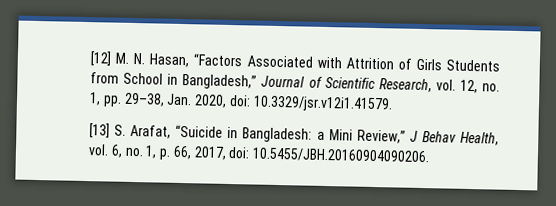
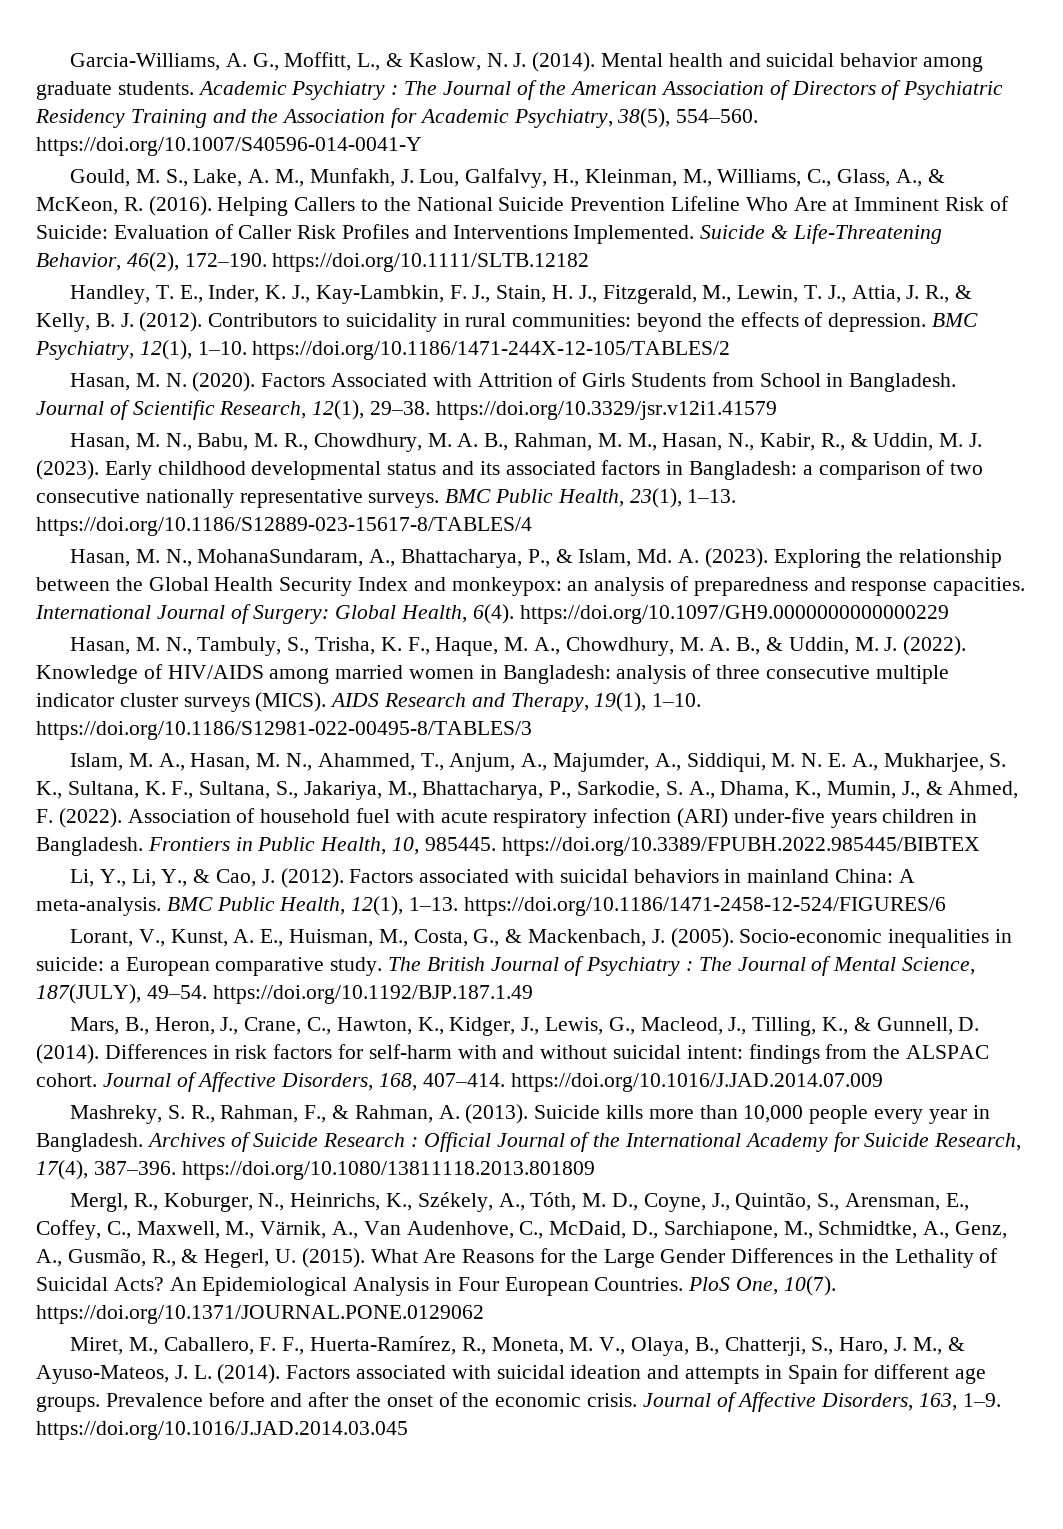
[90,51,244,68] [12] M. N. Hasan, “Factors -> [69,52,984,72] [36,80,1004,100] [35,108,759,128] [36,137,422,156] [69,168,945,188] [36,196,1009,216] [36,224,942,244] [36,252,590,272] [69,285,973,304] [36,312,979,332] [35,340,731,360] [69,372,326,392] Garcia-Williams, A. G., Moffitt, L., & Kaslow, N. J. (2014). Mental health and suicidal behavior among graduate students. Academic Psychiatry : The Journal of the American Association of Directors of Psychiatric Residency Training and the Association for Academic Psychiatry, 38(5), 554–560. https://doi.org/10.1007/S40596-014-0041-Y // Gould, M. S., Lake, A. M., Munfakh, J. Lou, Galfalvy, H., Kleinman, M., Williams, C., Glass, A., & McKeon, R. (2016). Helping Callers to the National Suicide Prevention Lifeline Who Are at Imminent Risk of Suicide: Evaluation of Caller Risk Profiles and Interventions Implemented. Suicide & Life-Threatening Behavior, 46(2), 172–190. https://doi.org/10.1111/SLTB.12182 // Handley, T. E., Inder, K. J., Kay-Lambkin, F. J., Stain, H. J., Fitzgerald, M., Lewin, T. J., Attia, J. R., & Kelly, B. J. (2012). Contributors to suicidality in rural communities: beyond the effects of depression. BMC Psychiatry, 12(1), 1–10. https://doi.org/10.1186/1471-244X-12-105/TABLES/2 // Hasan, M. N. (2020). Factors
[182,74,258,90] Bangladesh,” -> [849,373,957,392] Bangladesh.
[435,79,501,94] [89,92,393,113] [89,123,499,146] [88,144,431,164] vol. 12, no. 1, pp. 29–38, Jan. 2020, doi: 10.3329/jsr.v12i1.41579. // [13] S. Arafat, “Suicide in Bangladesh: a Mini Review,” J Behav Health, vol. 6, no. 1, p. 66, 2017, doi: 10.5455/JBH.20160904090206. -> [312,400,777,420] [69,433,983,452] [36,460,984,480] [36,488,737,508] [36,517,532,536] [69,548,1003,568] [36,576,1026,596] [35,604,949,624] [69,636,967,656] [36,664,949,684] [36,692,702,712] [36,721,532,740] [69,753,1007,772] [36,781,1019,800] [36,808,978,828] [36,837,980,856] [69,868,915,888] [36,896,946,916] [69,928,1013,948] [36,956,976,976] [36,984,533,1004] [69,1017,980,1036] [36,1044,990,1064] [36,1072,883,1092] [69,1104,990,1124] [36,1132,1022,1152] [36,1160,595,1180] [69,1192,969,1212] [36,1220,1008,1240] [36,1248,999,1268] [36,1276,836,1296] [36,1305,484,1324] [69,1336,965,1356] [36,1364,987,1384] [36,1392,1001,1412] [36,1421,408,1440] 12(1), 29–38. https://doi.org/10.3329/jsr.v12i1.41579 // Hasan, M. N., Babu, M. R., Chowdhury, M. A. B., Rahman, M. M., Hasan, N., Kabir, R., & Uddin, M. J. (2023). Early childhood developmental status and its associated factors in Bangladesh: a comparison of two consecutive nationally representative surveys. BMC Public Health, 23(1), 1–13. https://doi.org/10.1186/S12889-023-15617-8/TABLES/4 // Hasan, M. N., MohanaSundaram, A., Bhattacharya, P., & Islam, Md. A. (2023). Exploring the relationship between the Global Health Security Index and monkeypox: an analysis of preparedness and response capacities. International Journal of Surgery: Global Health, 6(4). https://doi.org/10.1097/GH9.0000000000000229 // Hasan, M. N., Tambuly, S., Trisha, K. F., Haque, M. A., Chowdhury, M. A. B., & Uddin, M. J. (2022). Knowledge of HIV/AIDS among married women in Bangladesh: analysis of three consecutive multiple indicator cluster surveys (MICS). AIDS Research and Therapy, 19(1), 1–10. https://doi.org/10.1186/S12981-022-00495-8/TABLES/3 // Islam, M. A., Hasan, M. N., Ahammed, T., Anjum, A., Majumder, A., Siddiqui, M. N. E. A., Mukharjee, S. K., Sultana, K. F., Sultana, S., Jakariya, M., Bhattacharya, P., Sarkodie, S. A., Dhama, K., Mumin, J., & Ahmed, F. (2022). Association of household fuel with acute respiratory infection (ARI) under-five years children in Bangladesh. Frontiers in Public Health, 10, 985445. https://doi.org/10.3389/FPUBH.2022.985445/BIBTEX // Li, Y., Li, Y., & Cao, J. (2012). Factors associated with suicidal behaviors in mainland China: A meta-analysis. BMC Public Health, 12(1), 1–13. https://doi.org/10.1186/1471-2458-12-524/FIGURES/6 // Lorant, V., Kunst, A. E., Huisman, M., Costa, G., & Mackenbach, J. (2005). Socio-economic inequalities in suicide: a European comparative study. The British Journal of Psychiatry : The Journal of Mental Science, 187(JULY), 49–54. https://doi.org/10.1192/BJP.187.1.49 // Mars, B., Heron, J., Crane, C., Hawton, K., Kidger, J., Lewis, G., Macleod, J., Tilling, K., & Gunnell, D. (2014). Differences in risk factors for self-harm with and without suicidal intent: findings from the ALSPAC cohort. Journal of Affective Disorders, 168, 407–414. https://doi.org/10.1016/J.JAD.2014.07.009 // Mashreky, S. R., Rahman, F., & Rahman, A. (2013). Suicide kills more than 10,000 people every year in Bangladesh. Archives of Suicide Research : Official Journal of the International Academy for Suicide Research, 17(4), 387–396. https://doi.org/10.1080/13811118.2013.801809 // Mergl, R., Koburger, N., Heinrichs, K., Székely, A., Tóth, M. D., Coyne, J., Quintão, S., Arensman, E., Coffey, C., Maxwell, M., Värnik, A., Van Audenhove, C., McDaid, D., Sarchiapone, M., Schmidtke, A., Genz, A., Gusmão, R., & Hegerl, U. (2015). What Are Reasons for the Large Gender Differences in the Lethality of Suicidal Acts? An Epidemiological Analysis in Four European Countries. PloS One, 10(7). https://doi.org/10.1371/JOURNAL.PONE.0129062 // Miret, M., Caballero, F. F., Huerta-Ramírez, R., Moneta, M. V., Olaya, B., Chatterji, S., Haro, J. M., & Ayuso-Mateos, J. L. (2014). Factors associated with suicidal ideation and attempts in Spain for different age groups. Prevalence before and after the onset of the economic crisis. Journal of Affective Disorders, 163, 1–9. https://doi.org/10.1016/J.JAD.2014.03.045

